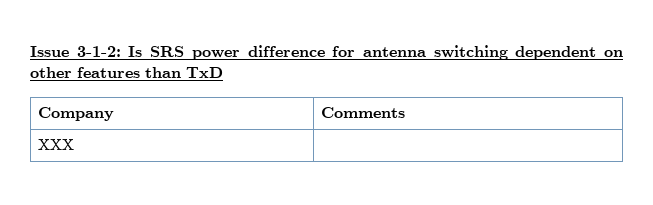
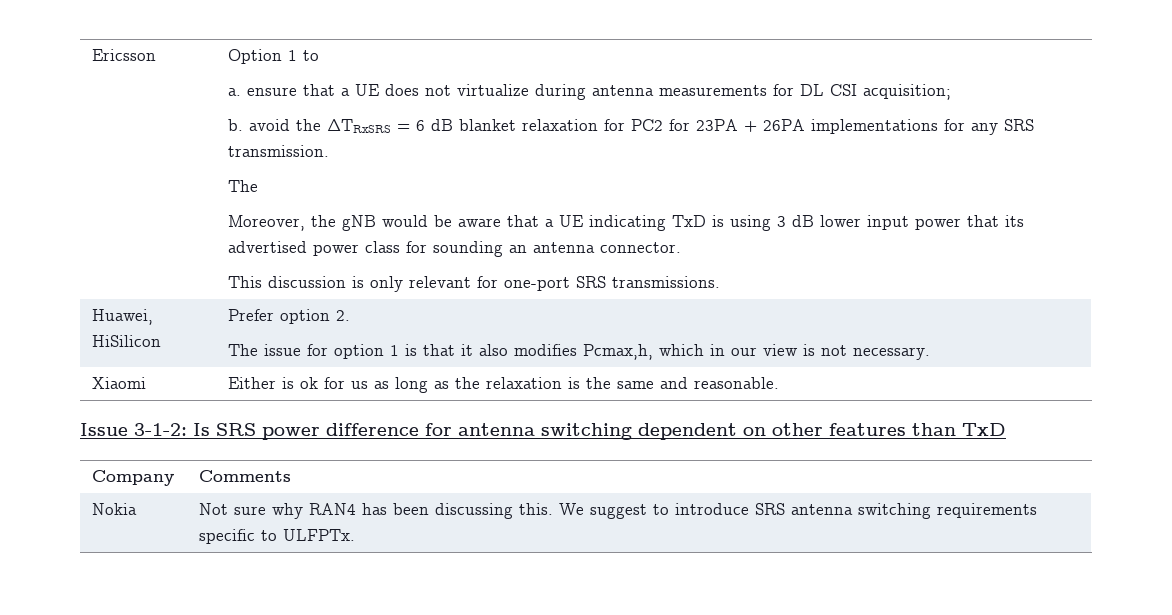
(30, 51) none -> [92,49,157,61] [228,49,320,64] [228,84,952,100] [228,119,1035,135] [228,145,330,157] [228,180,259,192] [228,215,1025,231] [228,241,682,257] [228,276,721,292] [92,309,154,325] [92,335,162,347] [228,309,351,324] [228,344,931,360] [92,377,147,389] [228,377,780,393] Ericsson | Option 1 to // a. ensure that a UE does not virtualize during antenna measurements for DL CSI acquisition; // b. avoid the ΔTRxSRS = 6 dB blanket relaxation for PC2 for 23PA + 26PA implementations for any SRS transmission. // The // Moreover, the gNB would be aware that a UE indicating TxD is using 3 dB lower input power that its advertised power class for sounding an antenna connector. // This discussion is only relevant for one-port SRS transmissions. // Huawei, HiSilicon | Prefer option 2. // The issue for option 1 is that it also modifies Pcmax,h, which in our view is not necessary. // Xiaomi | Either is ok for us as long as the relaxation is the same and reasonable. //
[37,139,74,150] XXX | -> [92,503,138,515] [199,503,1038,519] [199,529,356,544] Nokia | Not sure why RAN4 has been discussing this. We suggest to introduce SRS antenna switching requirements specific to ULFPTx.

